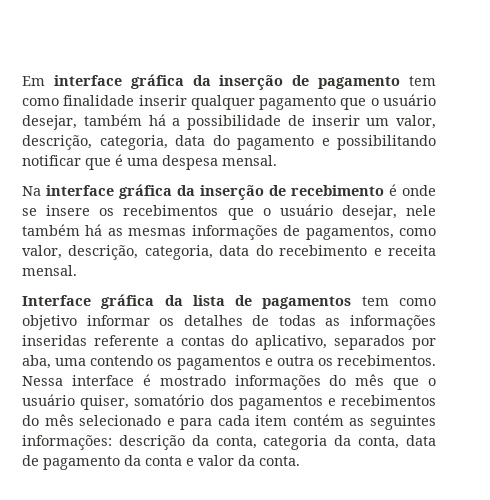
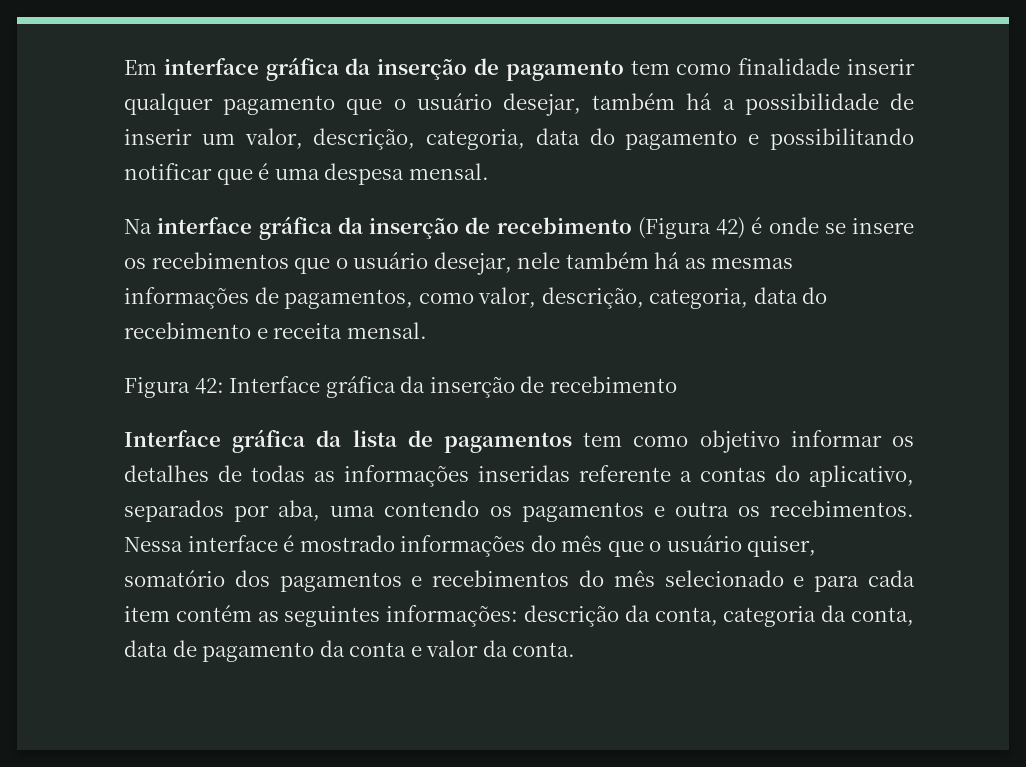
(384, 190) none -> [637,217,745,239] (Figura 42)
(77, 270) none -> [124,376,677,398] // Figura 42: Interface gráfica da inserção de recebimento

